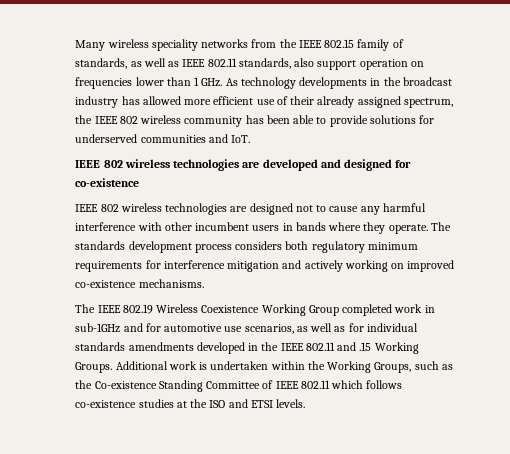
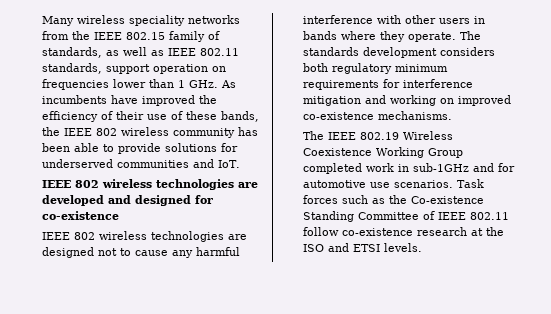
[294,58,315,67] also -> (103, 68) none
[240,77,452,89] [75,96,453,108] technology developments in the broadcast industry has allowed more efficient use of their already assigned spectrum, -> [42,95,218,106] [42,111,260,122] incumbents have improved the efficiency of their use of these bands,
[195,222,250,231] incumbent -> (437, 19) none
[194,244,232,253] process -> (438, 52) none
[304,260,343,272] actively -> (387, 99) none
[244,323,418,334] [75,342,419,354] [75,361,412,373] scenarios, as well as for individual standards amendments developed in the IEEE 802.11 and .15 Working Groups. Additional work is undertaken within the Working Groups, -> [394,179,485,188] [303,195,339,204] scenarios. Task forces
[331,380,403,389] [75,399,174,408] which follows co-existence studies -> [303,227,468,236] follow co-existence research

